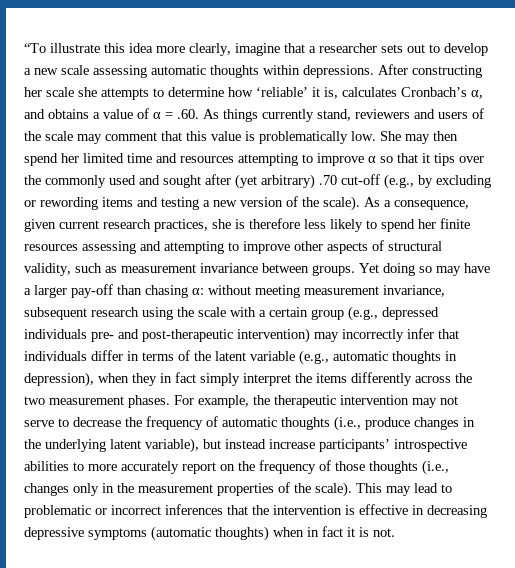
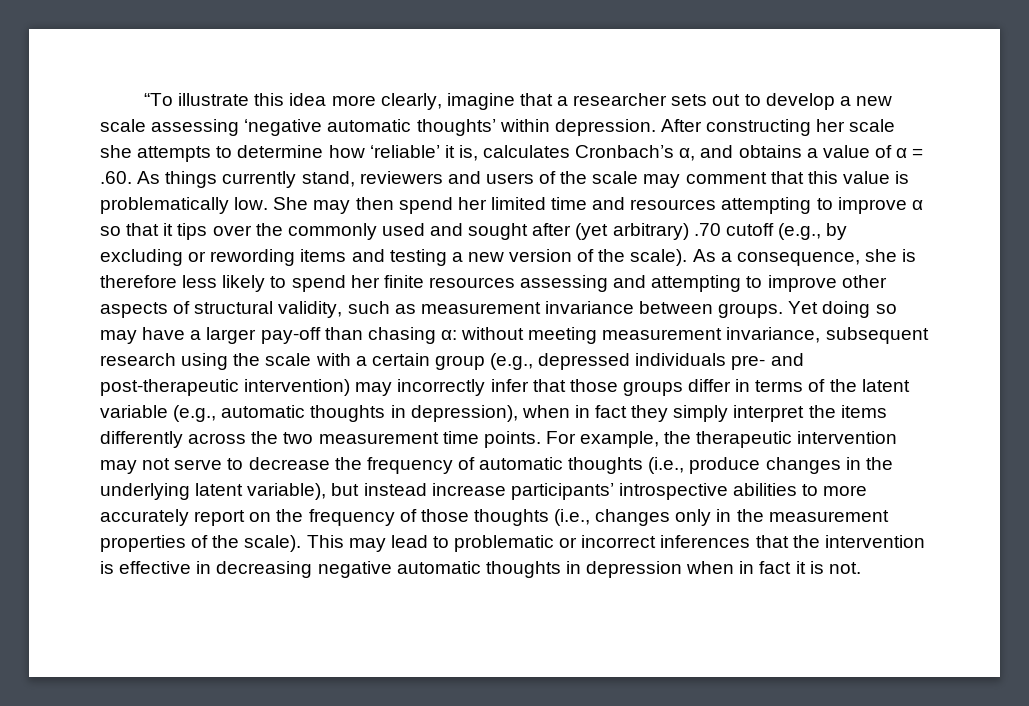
[151,65,374,78] automatic thoughts within depressions. -> [244,119,656,136] ‘negative automatic thoughts’ within depression.
[341,174,380,185] cut-off -> [725,223,774,236] cutoff
[24,219,208,232] given current research practices, -> (860, 259) none
[24,351,87,361] individuals -> [569,379,683,396] those groups
[132,372,196,386] they in fact -> [574,405,669,422] in fact they
[128,395,170,408] phases. -> [442,431,541,448] time points.
[24,526,269,541] depressive symptoms (automatic thoughts) -> [317,561,683,578] negative automatic thoughts in depression

